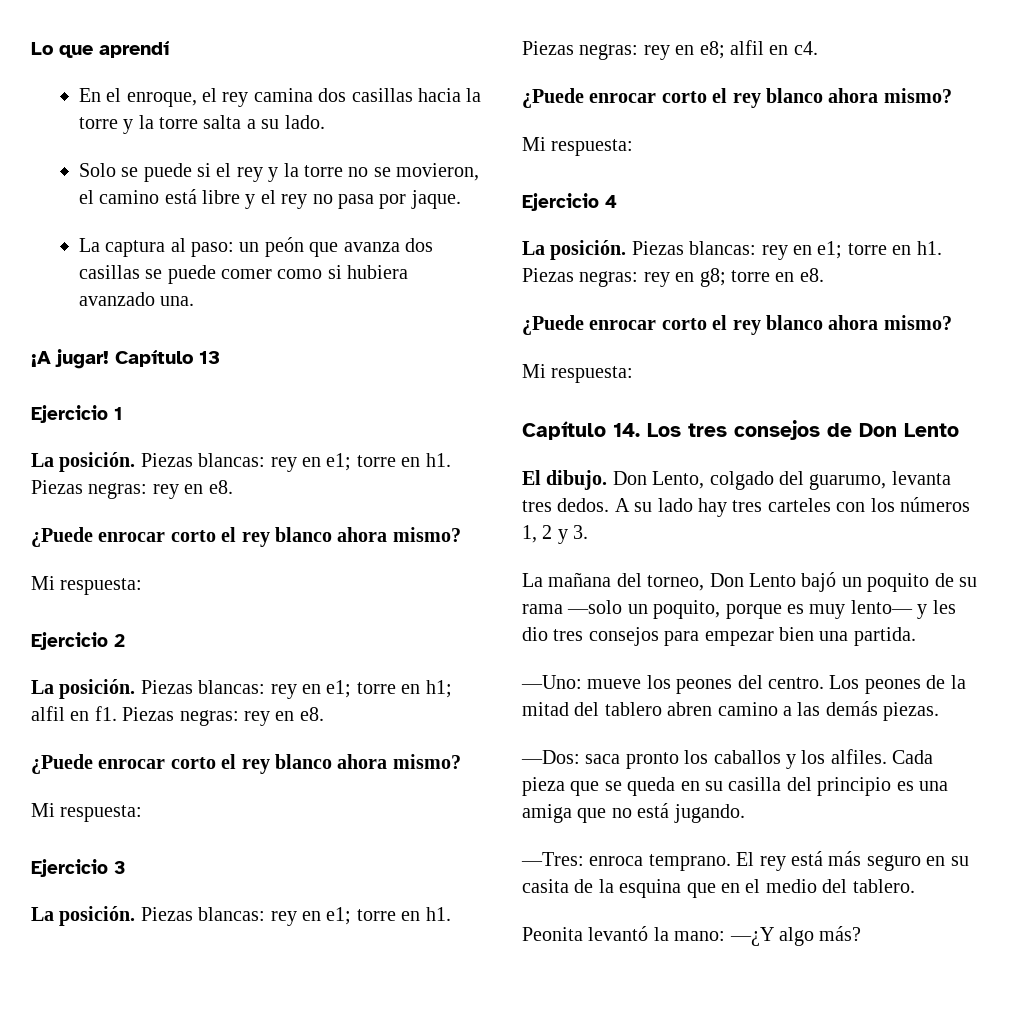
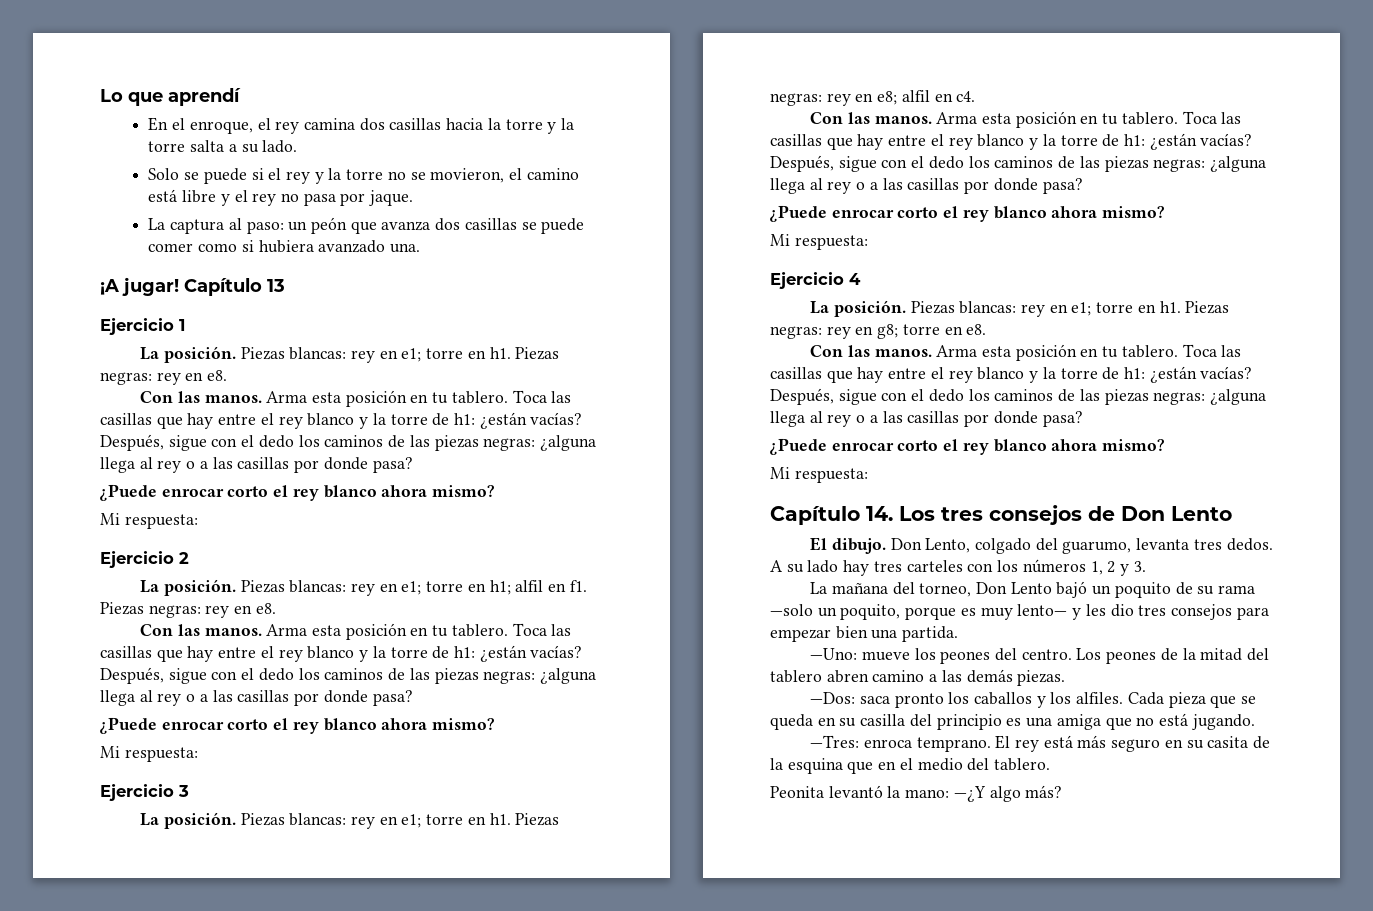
(233, 487) none -> [140,390,572,407] [100,412,583,429] [100,434,596,451] [100,457,413,473] // Con las manos. Arma esta posición en tu tablero. Toca las casillas que hay entre el rey blanco y la torre de h1: ¿están vacías? Después, sigue con el dedo los caminos de las piezas negras: ¿alguna llega al rey o a las casillas por donde pasa?
(324, 714) none -> [140,623,572,640] [100,645,583,662] [100,667,596,684] [100,690,413,706] // Con las manos. Arma esta posición en tu tablero. Toca las casillas que hay entre el rey blanco y la torre de h1: ¿están vacías? Después, sigue con el dedo los caminos de las piezas negras: ¿alguna llega al rey o a las casillas por donde pasa?
(818, 48) none -> [810,111,1242,128] [770,133,1253,150] [770,155,1266,172] [770,178,1083,194] // Con las manos. Arma esta posición en tu tablero. Toca las casillas que hay entre el rey blanco y la torre de h1: ¿están vacías? Después, sigue con el dedo los caminos de las piezas negras: ¿alguna llega al rey o a las casillas por donde pasa?
(824, 275) none -> [810,344,1242,361] [770,366,1253,383] [770,388,1266,405] [770,411,1083,427] // Con las manos. Arma esta posición en tu tablero. Toca las casillas que hay entre el rey blanco y la torre de h1: ¿están vacías? Después, sigue con el dedo los caminos de las piezas negras: ¿alguna llega al rey o a las casillas por donde pasa?

